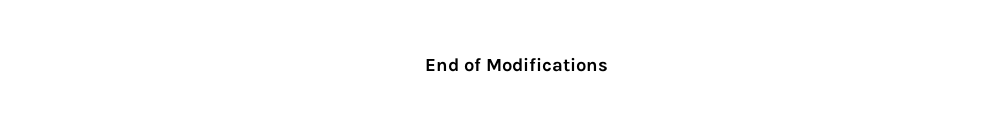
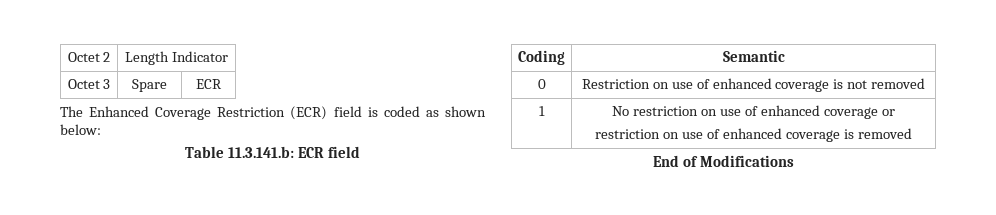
(425, 65) none -> [67,52,111,62] [125,51,228,65] [67,79,111,89] [132,79,167,92] [196,79,222,89] [60,106,486,120] [60,124,101,135] [185,146,360,158] [518,50,565,65] [722,50,785,62] [537,79,546,89] [581,78,926,92] [539,106,545,116] [612,105,895,119] [595,128,912,142] Octet 2 | Length Indicator // Octet 3 | Spare | ECR // The Enhanced Coverage Restriction (ECR) field is coded as shown below: // Table 11.3.141.b: ECR field // Coding | Semantic // 0 | Restriction on use of enhanced coverage is not removed // 1 | No restriction on use of enhanced coverage or // restriction on use of enhanced coverage is removed //

